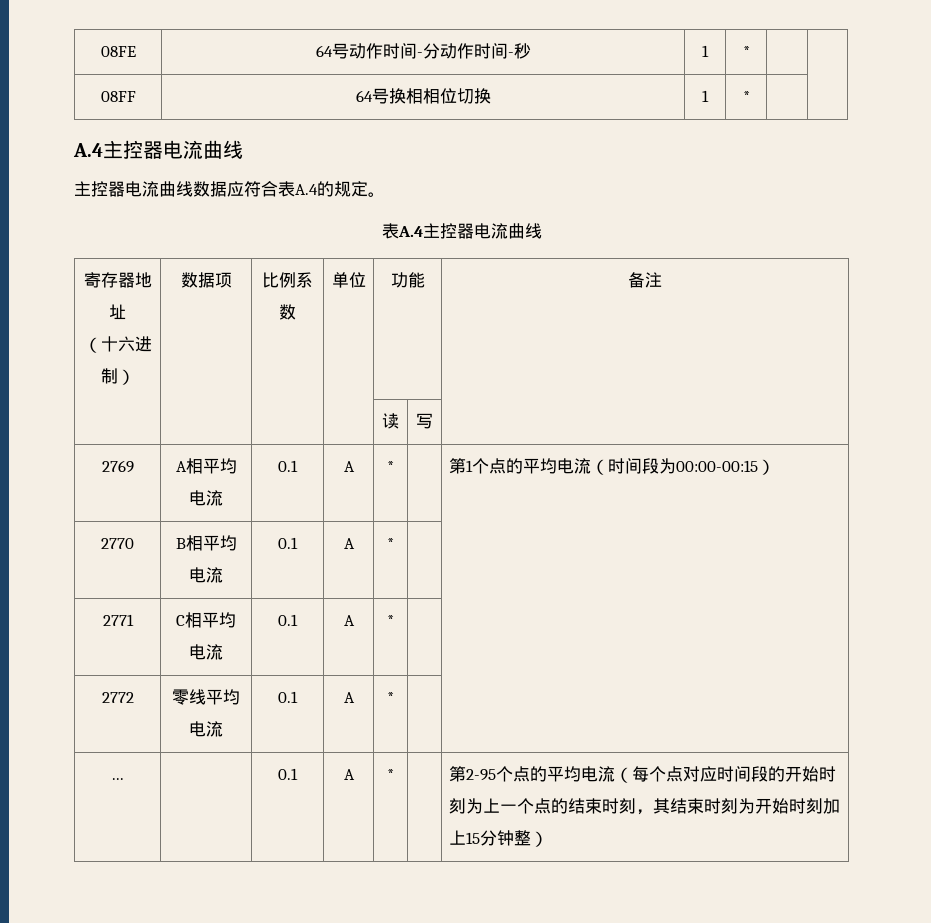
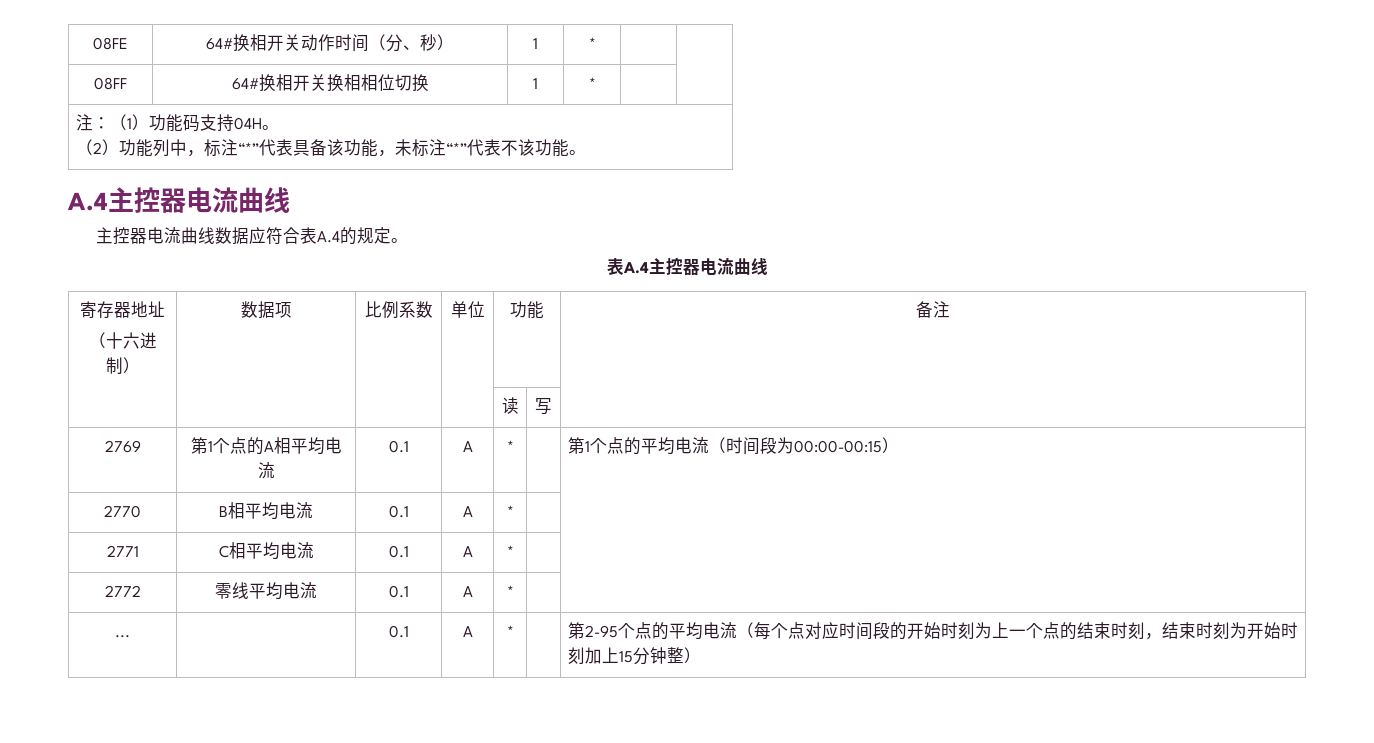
[315,43,514,59] 64号动作时间-分动作时间- -> [206,34,421,52] 64#换相开关动作时间（分、
(531, 51) none -> [437,34,455,50] ）
[355,88,389,104] 64号 -> [231,74,327,92] 64#换相开关
(750, 96) none -> [75,114,279,132] [75,139,586,157] // 注：（1）功能码支持04H。 // （2）功能列中，标注“*”代表具备该功能，未标注“*”代表不该功能。
(134, 466) none -> [190,437,264,455] 第1个点的
[652,798,670,814] 其 -> (1162, 636) none

